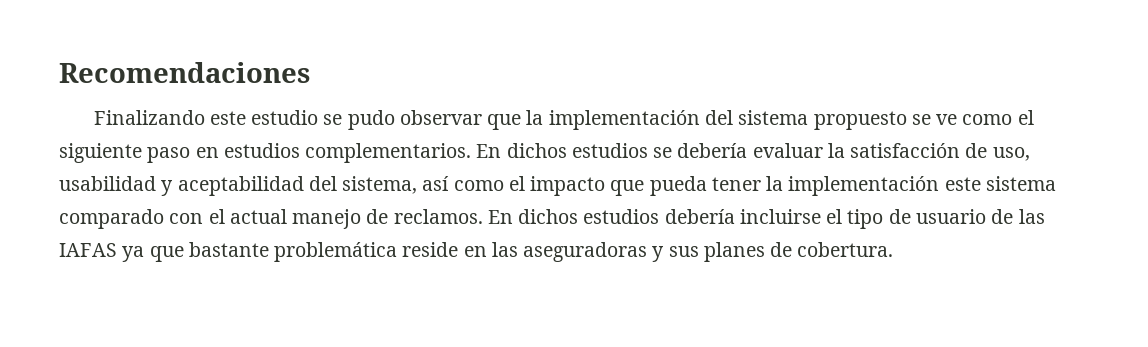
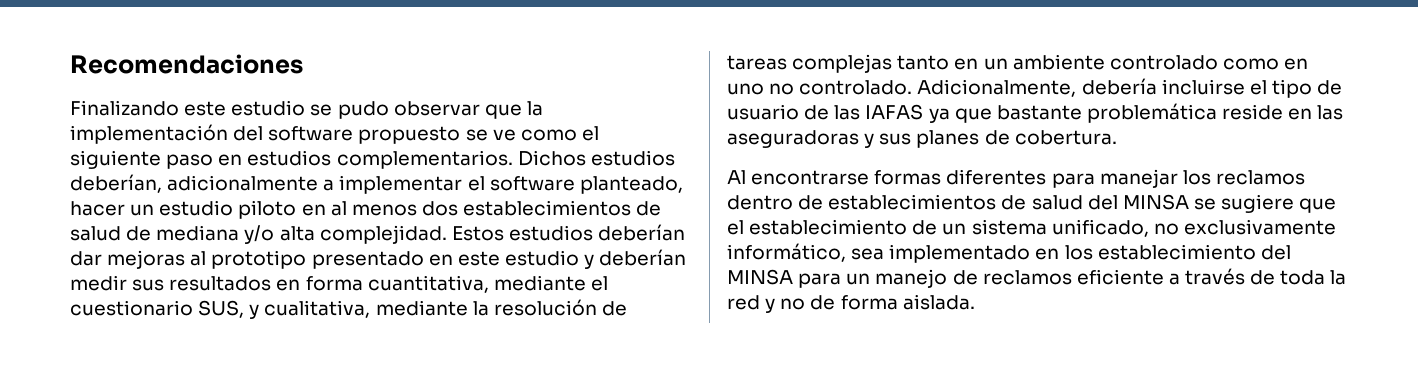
[738,110,809,125] sistema -> [268,126,354,141] software
[476,143,1030,161] [59,176,1056,196] [59,209,660,229] En dichos estudios se debería evaluar la satisfacción de uso, usabilidad y aceptabilidad del sistema, así como el impacto que pueda tener la implementación este sistema comparado con el actual manejo de reclamos. En dichos estudios -> [517,150,675,166] [70,174,683,194] [70,200,662,219] [70,224,686,244] [70,249,687,269] [70,275,608,293] [70,299,627,319] [727,54,1309,73] [727,79,1077,97] Dichos estudios deberían, adicionalmente a implementar el software planteado, hacer un estudio piloto en al menos dos establecimientos de salud de mediana y/o alta complejidad. Estos estudios deberían dar mejoras al prototipo presentado en este estudio y deberían medir sus resultados en forma cuantitativa, mediante el cuestionario SUS, y cualitativa, mediante la resolución de tareas complejas tanto en un ambiente controlado como en uno no controlado. Adicionalmente,
(894, 249) none -> [727,169,1305,188] [727,194,1337,213] [727,219,1336,237] [727,243,1291,263] [727,268,1347,288] [727,294,975,313] // Al encontrarse formas diferentes para manejar los reclamos dentro de establecimientos de salud del MINSA se sugiere que el establecimiento de un sistema unificado, no exclusivamente informático, sea implementado en los establecimiento del MINSA para un manejo de reclamos eficiente a través de toda la red y no de forma aislada.

